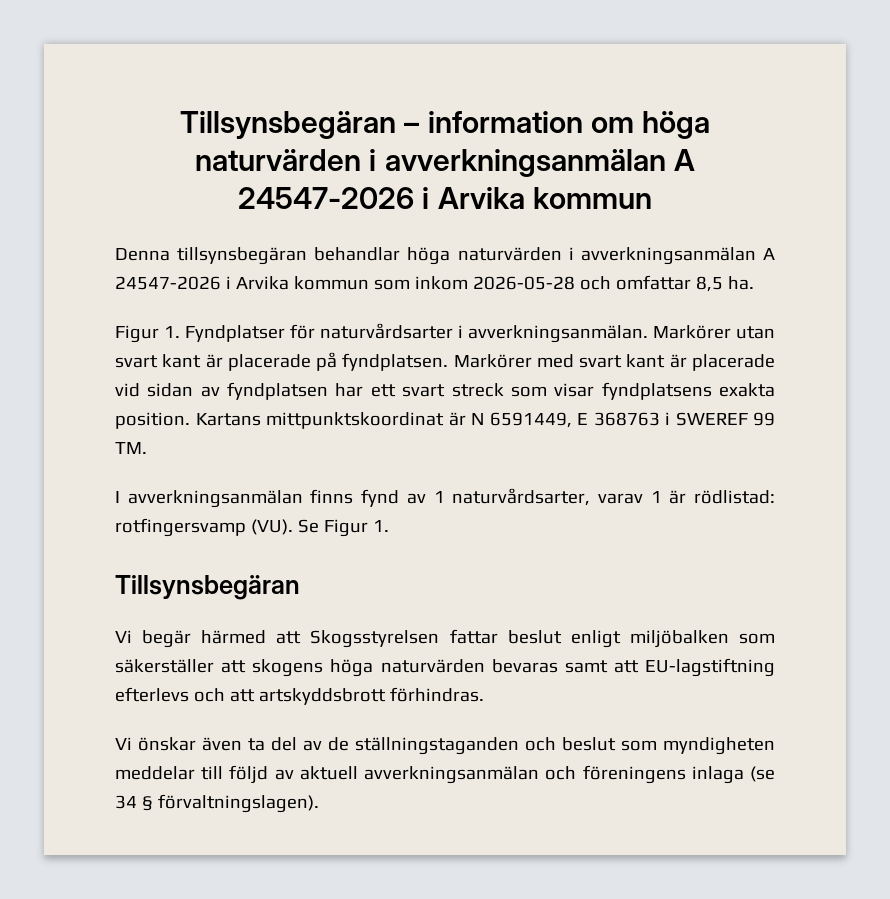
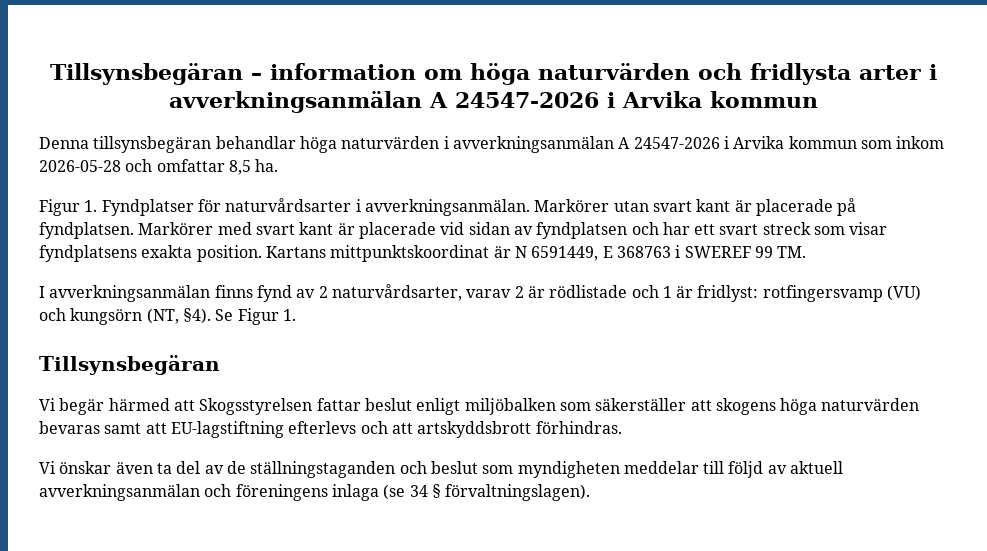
(362, 160) none -> [698,63,921,85] och fridlysta arter
(329, 391) none -> [631,222,659,235] och
[433,491,445,503] 1 -> [318,286,328,298] 2
[650,490,775,504] [115,518,293,537] 1 är rödlistad: rotfingersvamp (VU). -> [514,285,922,302] [39,308,211,325] 2 är rödlistade och 1 är fridlyst: rotfingersvamp (VU) och kungsörn (NT, §4).

